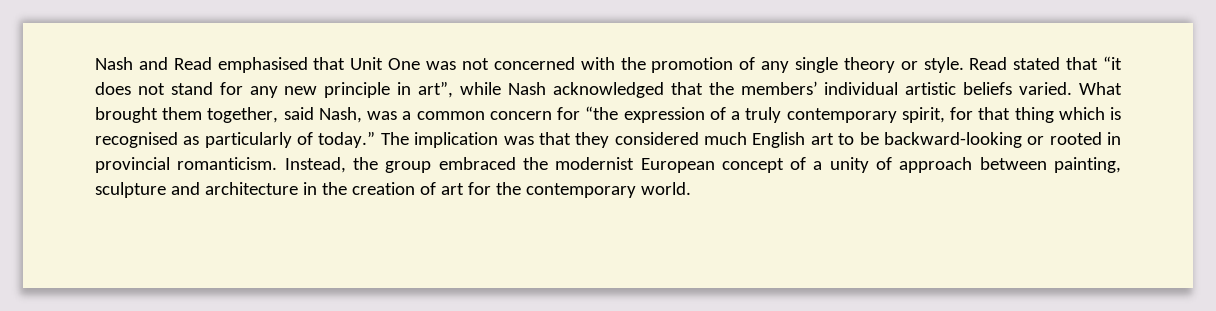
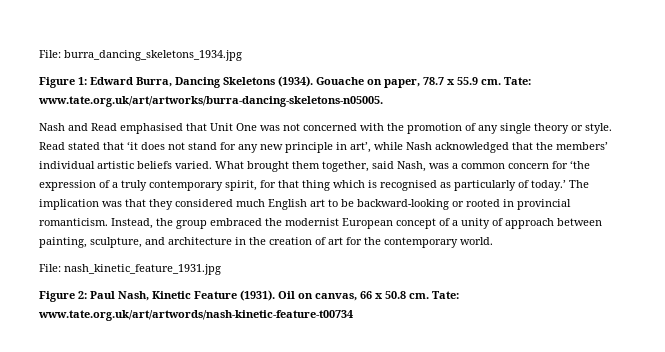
(95, 63) none -> [39,50,242,61] [39,76,531,88] [38,96,383,107] File: burra_dancing_skeletons_1934.jpg // Figure 1: Edward Burra, Dancing Skeletons (1934). Gouache on paper, 78.7 x 55.9 cm. Tate: www.tate.org.uk/art/artworks/burra-dancing-skeletons-n05005. //
[1103,56,1123,70] “it -> [127,141,138,150] ‘it
[418,81,454,98] art”, -> [350,142,371,153] art’,
[585,106,619,120] “the -> [570,160,590,169] ‘the
[318,131,376,148] today.” -> [531,180,566,191] today.’
[95,182,166,198] sculpture -> [90,237,142,248] sculpture,
(691, 188) none -> [39,264,221,275] [39,290,459,302] [38,310,353,321] // File: nash_kinetic_feature_1931.jpg // Figure 2: Paul Nash, Kinetic Feature (1931). Oil on canvas, 66 x 50.8 cm. Tate: www.tate.org.uk/art/artwords/nash-kinetic-feature-t00734

